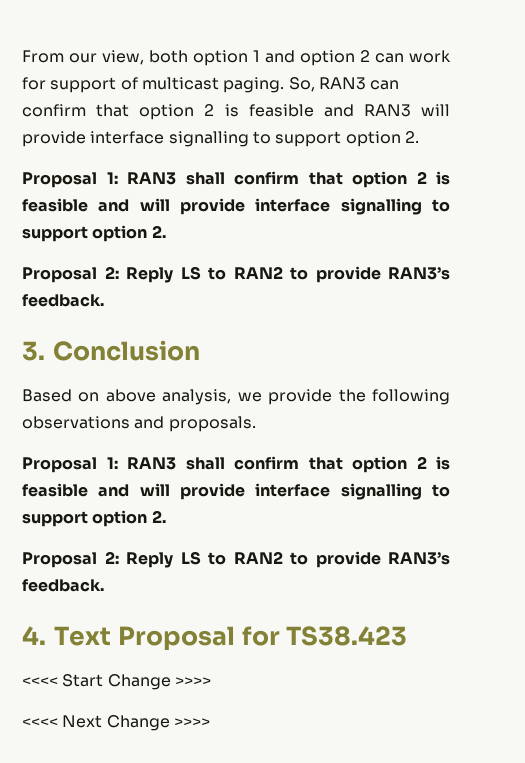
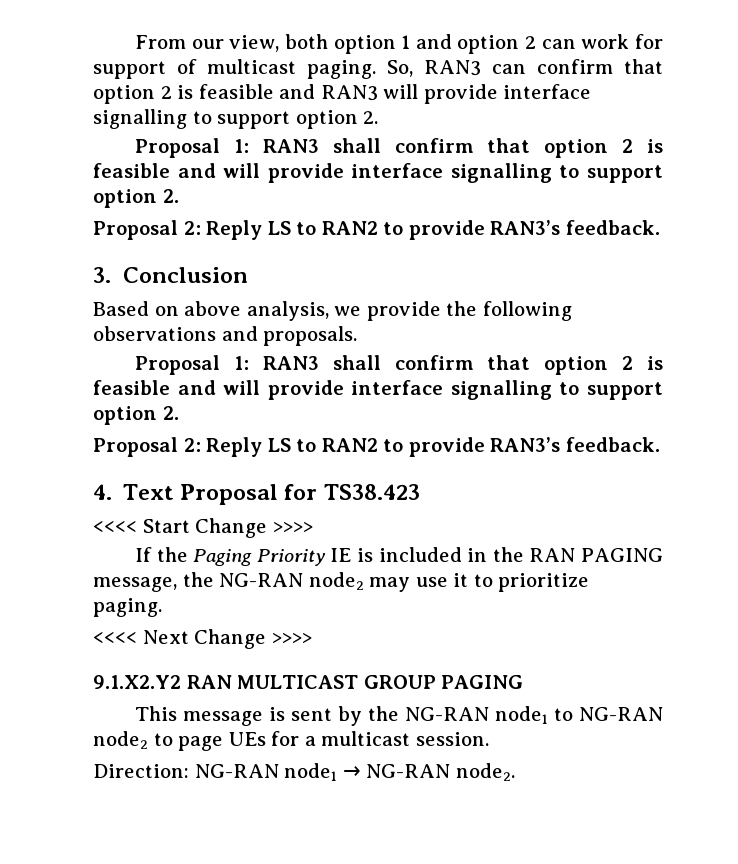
[22,715,210,731] <<<< Next Change >>>> -> [135,547,664,566] [93,572,590,592] [93,598,162,617] [93,629,312,649] [93,675,524,689] [135,706,663,726] [93,731,489,751] [93,763,515,781] If the Paging Priority IE is included in the RAN PAGING message, the NG-RAN node2 may use it to prioritize paging. // <<<< Next Change >>>> // 9.1.X2.Y2 RAN MULTICAST GROUP PAGING // This message is sent by the NG-RAN node1 to NG-RAN node2 to page UEs for a multicast session. // Direction: NG-RAN node1 → NG-RAN node2.

